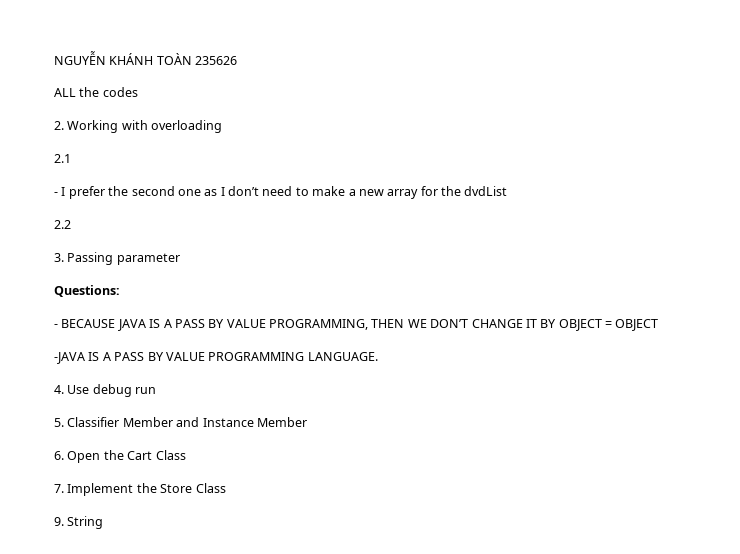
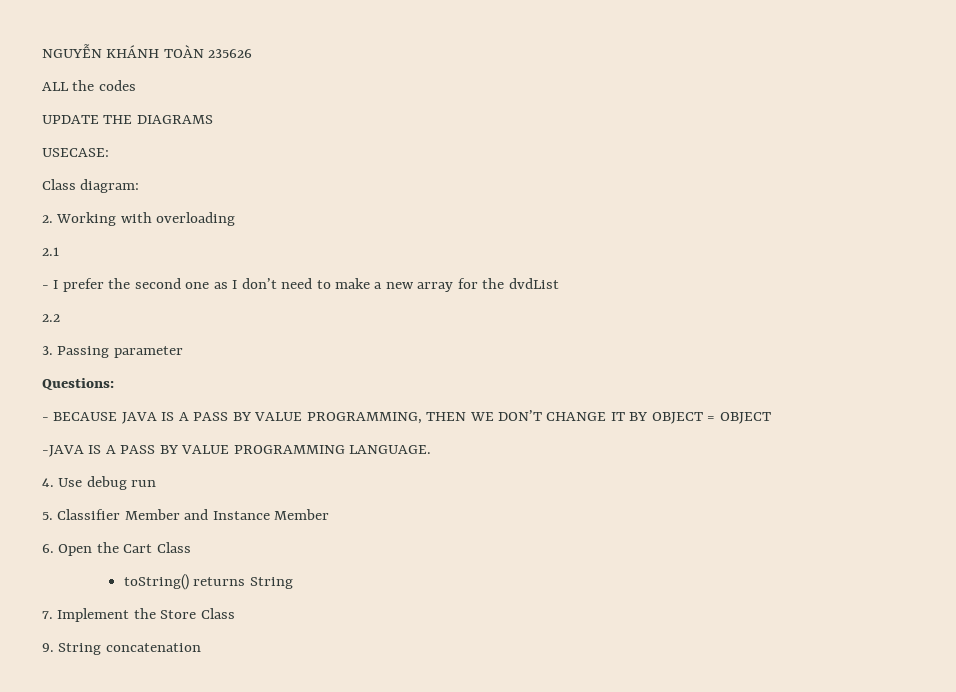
(138, 92) none -> [42,115,213,124] [42,148,109,157] [42,179,140,193] // UPDATE THE DIAGRAMS // USECASE: // Class diagram:
(186, 455) none -> [123,574,293,590] // toString() returns String
(104, 522) none -> [105,643,201,652] concatenation

